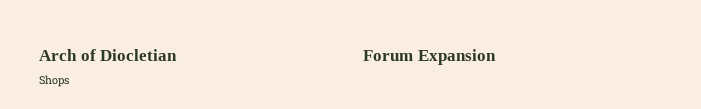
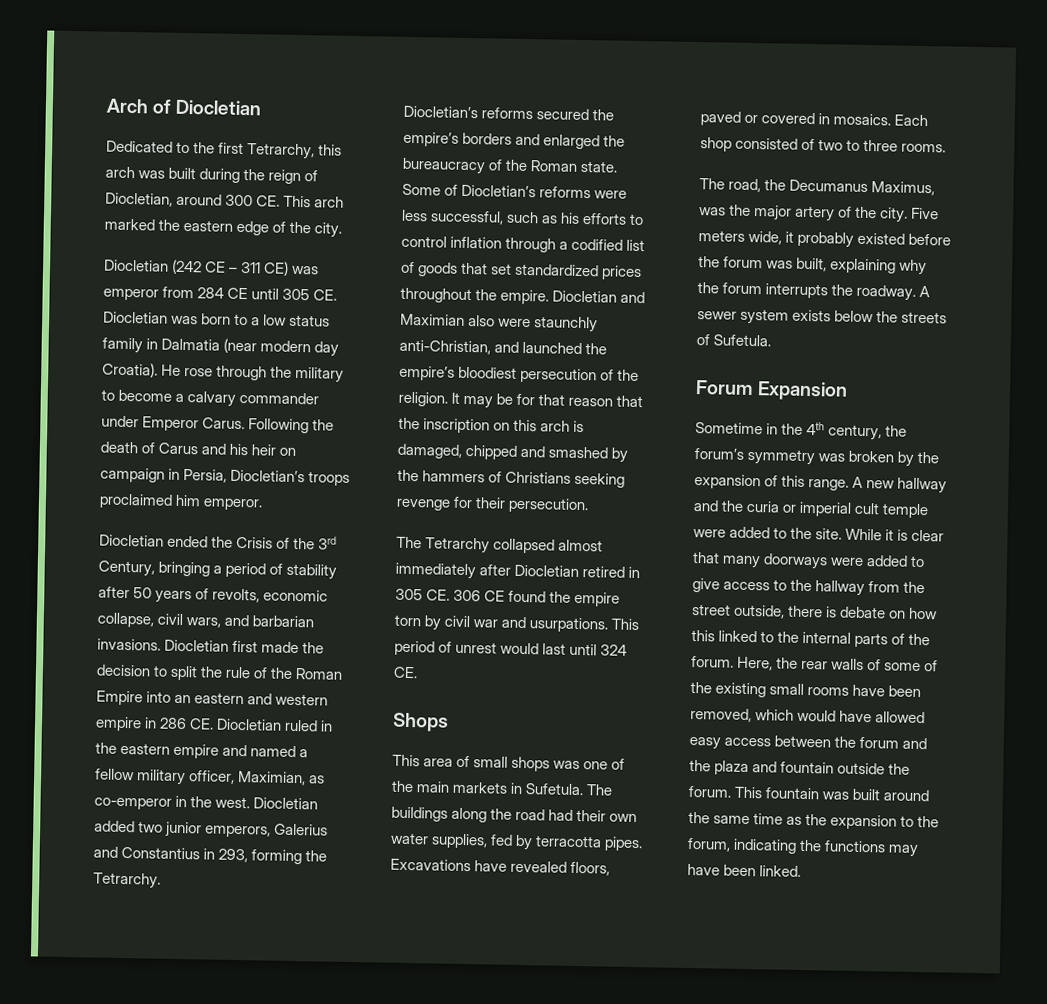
[39,75,69,87] [363,49,496,65] Shops // Forum Expansion -> [106,140,343,160] [105,166,319,185] [105,192,345,208] [104,218,343,238] [104,259,320,276] [103,286,338,301] [103,311,331,327] [102,337,340,357] [102,362,345,383] [101,389,320,407] [101,415,335,434] [100,441,297,456] [100,467,351,486] [99,493,264,511] [99,534,338,550] [98,560,338,580] [98,586,329,604] [97,612,315,628] [97,638,325,654] [96,664,344,681] [96,690,329,706] [95,716,334,732] [95,742,309,759] [95,768,326,786] [94,795,319,810] [94,820,329,838] [93,846,328,865] [93,872,161,889] [403,105,615,121] [403,131,626,150] [402,157,619,175] [402,183,628,199] [401,209,645,226] [401,235,646,253] [401,261,643,281] [400,287,646,305] [400,313,599,333] [399,339,608,355] [399,365,640,384] [398,391,644,409] [398,417,585,434] [397,443,629,463] [397,469,626,488] [396,496,590,514] [396,536,604,554] [395,562,641,580] [395,588,621,607] [394,614,640,633] [394,640,628,656] [393,666,418,679] [392,712,449,732] [392,754,626,772] [391,780,614,796] [391,806,638,823] [390,832,644,852] [390,858,611,876] [700,111,929,127] [700,137,947,153] [699,178,936,196] [699,204,940,223] [698,230,952,248] [698,256,928,276] [697,282,931,301] [697,308,948,325] [696,334,772,347] [695,380,849,401] [695,421,908,441] [694,448,940,467] [694,474,948,494] [693,500,930,519] [693,526,945,542] [692,551,926,570] [692,577,926,597] [692,603,939,620] [691,629,931,648] [691,655,939,672] [690,681,922,698] [690,707,926,724] [689,735,928,750] [689,759,911,776] [688,785,930,802] [688,811,940,830] [687,837,920,858] [687,863,802,877] Dedicated to the first Tetrarchy, this arch was built during the reign of Diocletian, around 300 CE. This arch marked the eastern edge of the city. // Diocletian (242 CE – 311 CE) was emperor from 284 CE until 305 CE. Diocletian was born to a low status family in Dalmatia (near modern day Croatia). He rose through the military to become a calvary commander under Emperor Carus. Following the death of Carus and his heir on campaign in Persia, Diocletian’s troops proclaimed him emperor. // Diocletian ended the Crisis of the 3rd Century, bringing a period of stability after 50 years of revolts, economic collapse, civil wars, and barbarian invasions. Diocletian first made the decision to split the rule of the Roman Empire into an eastern and western empire in 286 CE. Diocletian ruled in the eastern empire and named a fellow military officer, Maximian, as co-emperor in the west. Diocletian added two junior emperors, Galerius and Constantius in 293, forming the Tetrarchy. // Diocletian’s reforms secured the empire’s borders and enlarged the bureaucracy of the Roman state. Some of Diocletian’s reforms were less successful, such as his efforts to control inflation through a codified list of goods that set standardized prices throughout the empire. Diocletian and Maximian also were staunchly anti-Christian, and launched the empire’s bloodiest persecution of the religion. It may be for that reason that the inscription on this arch is damaged, chipped and smashed by the hammers of Christians seeking revenge for their persecution. // The Tetrarchy collapsed almost immediately after Diocletian retired in 305 CE. 306 CE found the empire torn by civil war and usurpations. This period of unrest would last until 324 CE. // Shops // This area of small shops was one of the main markets in Sufetula. The buildings along the road had their own water supplies, fed by terracotta pipes. Excavations have revealed floors, paved or covered in mosaics. Each shop consisted of two to three rooms. // The road, the Decumanus Maximus, was the major artery of the city. Five meters wide, it probably existed before the forum was built, explaining why the forum interrupts the roadway. A sewer system exists below the streets of Sufetula. // Forum Expansion // Sometime in the 4th century, the forum’s symmetry was broken by the expansion of this range. A new hallway and the curia or imperial cult temple were added to the site. While it is clear that many doorways were added to give access to the hallway from the street outside, there is debate on how this linked to the internal parts of the forum. Here, the rear walls of some of the existing small rooms have been removed, which would have allowed easy access between the forum and the plaza and fountain outside the forum. This fountain was built around the same time as the expansion to the forum, indicating the functions may have been linked.

